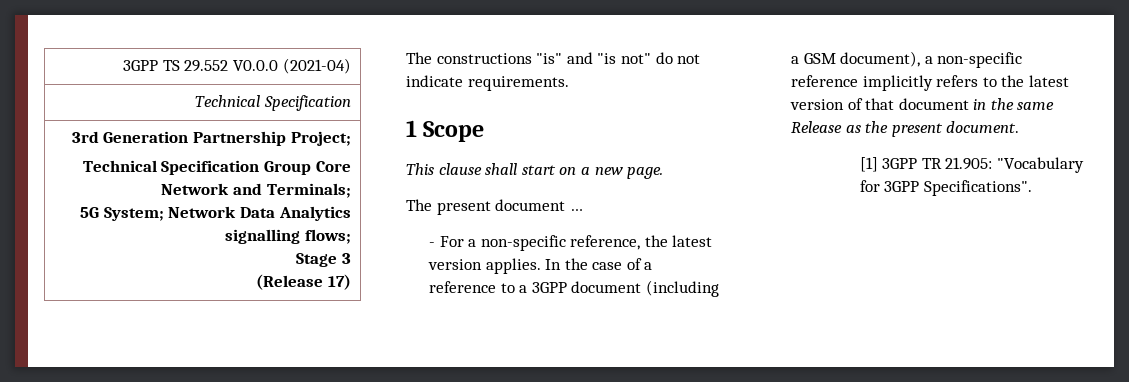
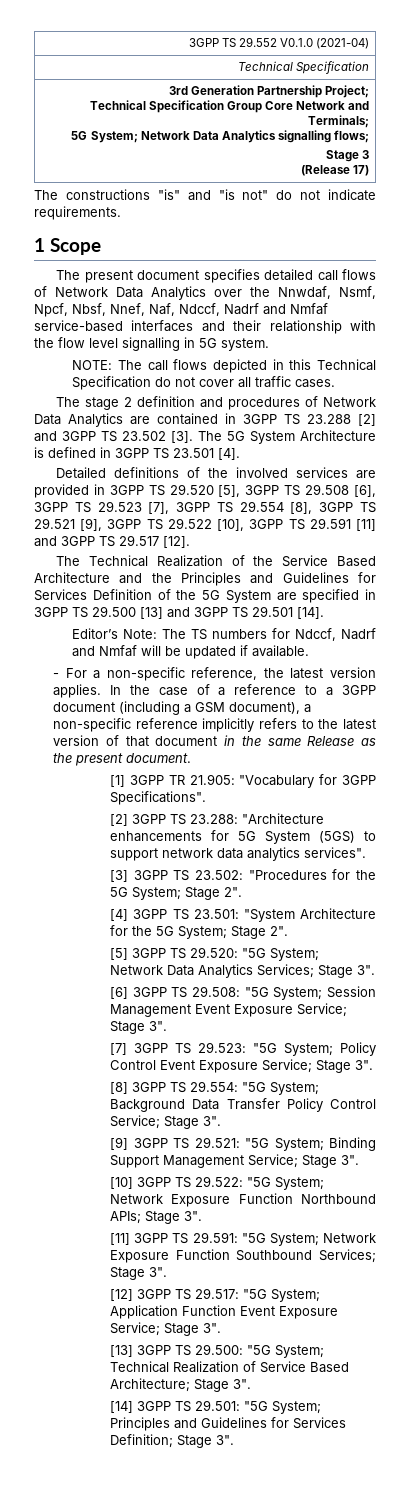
[233,60,279,71] V0.0.0 -> [279,38,313,47] V0.1.0
[406,163,664,179] [406,199,583,215] This clause shall start on a new page. // The present document … -> [56,269,376,283] [34,286,376,300] [34,303,328,317] [34,320,376,334] [34,337,269,351] [72,359,377,373] [72,376,336,390] [56,396,376,410] [34,413,376,427] [34,430,376,444] [34,447,240,460] [56,467,376,479] [34,484,376,498] [34,501,376,514] [34,518,377,531] [34,535,190,548] [56,555,376,567] [34,572,376,586] [34,589,376,603] [34,606,324,619] [72,628,376,641] [72,645,310,659] The present document specifies detailed call flows of Network Data Analytics over the Nnwdaf, Nsmf, Npcf, Nbsf, Nnef, Naf, Ndccf, Nadrf and Nmfaf service-based interfaces and their relationship with the flow level signalling in 5G system. // NOTE: The call flows depicted in this Technical Specification do not cover all traffic cases. // The stage 2 definition and procedures of Network Data Analytics are contained in 3GPP TS 23.288 [2] and 3GPP TS 23.502 [3]. The 5G System Architecture is defined in 3GPP TS 23.501 [4]. // Detailed definitions of the involved services are provided in 3GPP TS 29.520 [5], 3GPP TS 29.508 [6], 3GPP TS 29.523 [7], 3GPP TS 29.554 [8], 3GPP TS 29.521 [9], 3GPP TS 29.522 [10], 3GPP TS 29.591 [11] and 3GPP TS 29.517 [12]. // The Technical Realization of the Service Based Architecture and the Principles and Guidelines for Services Definition of the 5G System are specified in 3GPP TS 29.500 [13] and 3GPP TS 29.501 [14]. // Editor’s Note: The TS numbers for Ndccf, Nadrf and Nmfaf will be updated if available.
(1032, 188) none -> [110,813,325,826] [110,830,376,844] [110,847,367,861] [110,869,376,882] [110,887,243,900] [110,908,376,922] [110,925,289,939] [110,947,320,961] [110,964,376,978] [110,986,376,1000] [110,1003,348,1017] [110,1021,168,1034] [110,1042,376,1056] [110,1059,374,1073] [110,1081,320,1095] [110,1098,377,1112] [110,1115,222,1129] [110,1137,376,1151] [110,1154,360,1168] [110,1176,325,1190] [110,1193,376,1207] [110,1211,203,1224] [110,1232,376,1246] [110,1249,376,1263] [110,1267,168,1280] [110,1288,321,1302] [110,1305,339,1319] [110,1322,222,1336] [110,1344,325,1358] [110,1361,350,1373] [110,1378,252,1392] [110,1400,322,1414] [110,1417,347,1431] [110,1434,235,1448] // [2] 3GPP TS 23.288: "Architecture enhancements for 5G System (5GS) to support network data analytics services". // [3] 3GPP TS 23.502: "Procedures for the 5G System; Stage 2". // [4] 3GPP TS 23.501: "System Architecture for the 5G System; Stage 2". // [5] 3GPP TS 29.520: "5G System; Network Data Analytics Services; Stage 3". // [6] 3GPP TS 29.508: "5G System; Session Management Event Exposure Service; Stage 3". // [7] 3GPP TS 29.523: "5G System; Policy Control Event Exposure Service; Stage 3". // [8] 3GPP TS 29.554: "5G System; Background Data Transfer Policy Control Service; Stage 3". // [9] 3GPP TS 29.521: "5G System; Binding Support Management Service; Stage 3". // [10] 3GPP TS 29.522: "5G System; Network Exposure Function Northbound APIs; Stage 3". // [11] 3GPP TS 29.591: "5G System; Network Exposure Function Southbound Services; Stage 3". // [12] 3GPP TS 29.517: "5G System; Application Function Event Exposure Service; Stage 3". // [13] 3GPP TS 29.500: "5G System; Technical Realization of Service Based Architecture; Stage 3". // [14] 3GPP TS 29.501: "5G System; Principles and Guidelines for Services Definition; Stage 3".

